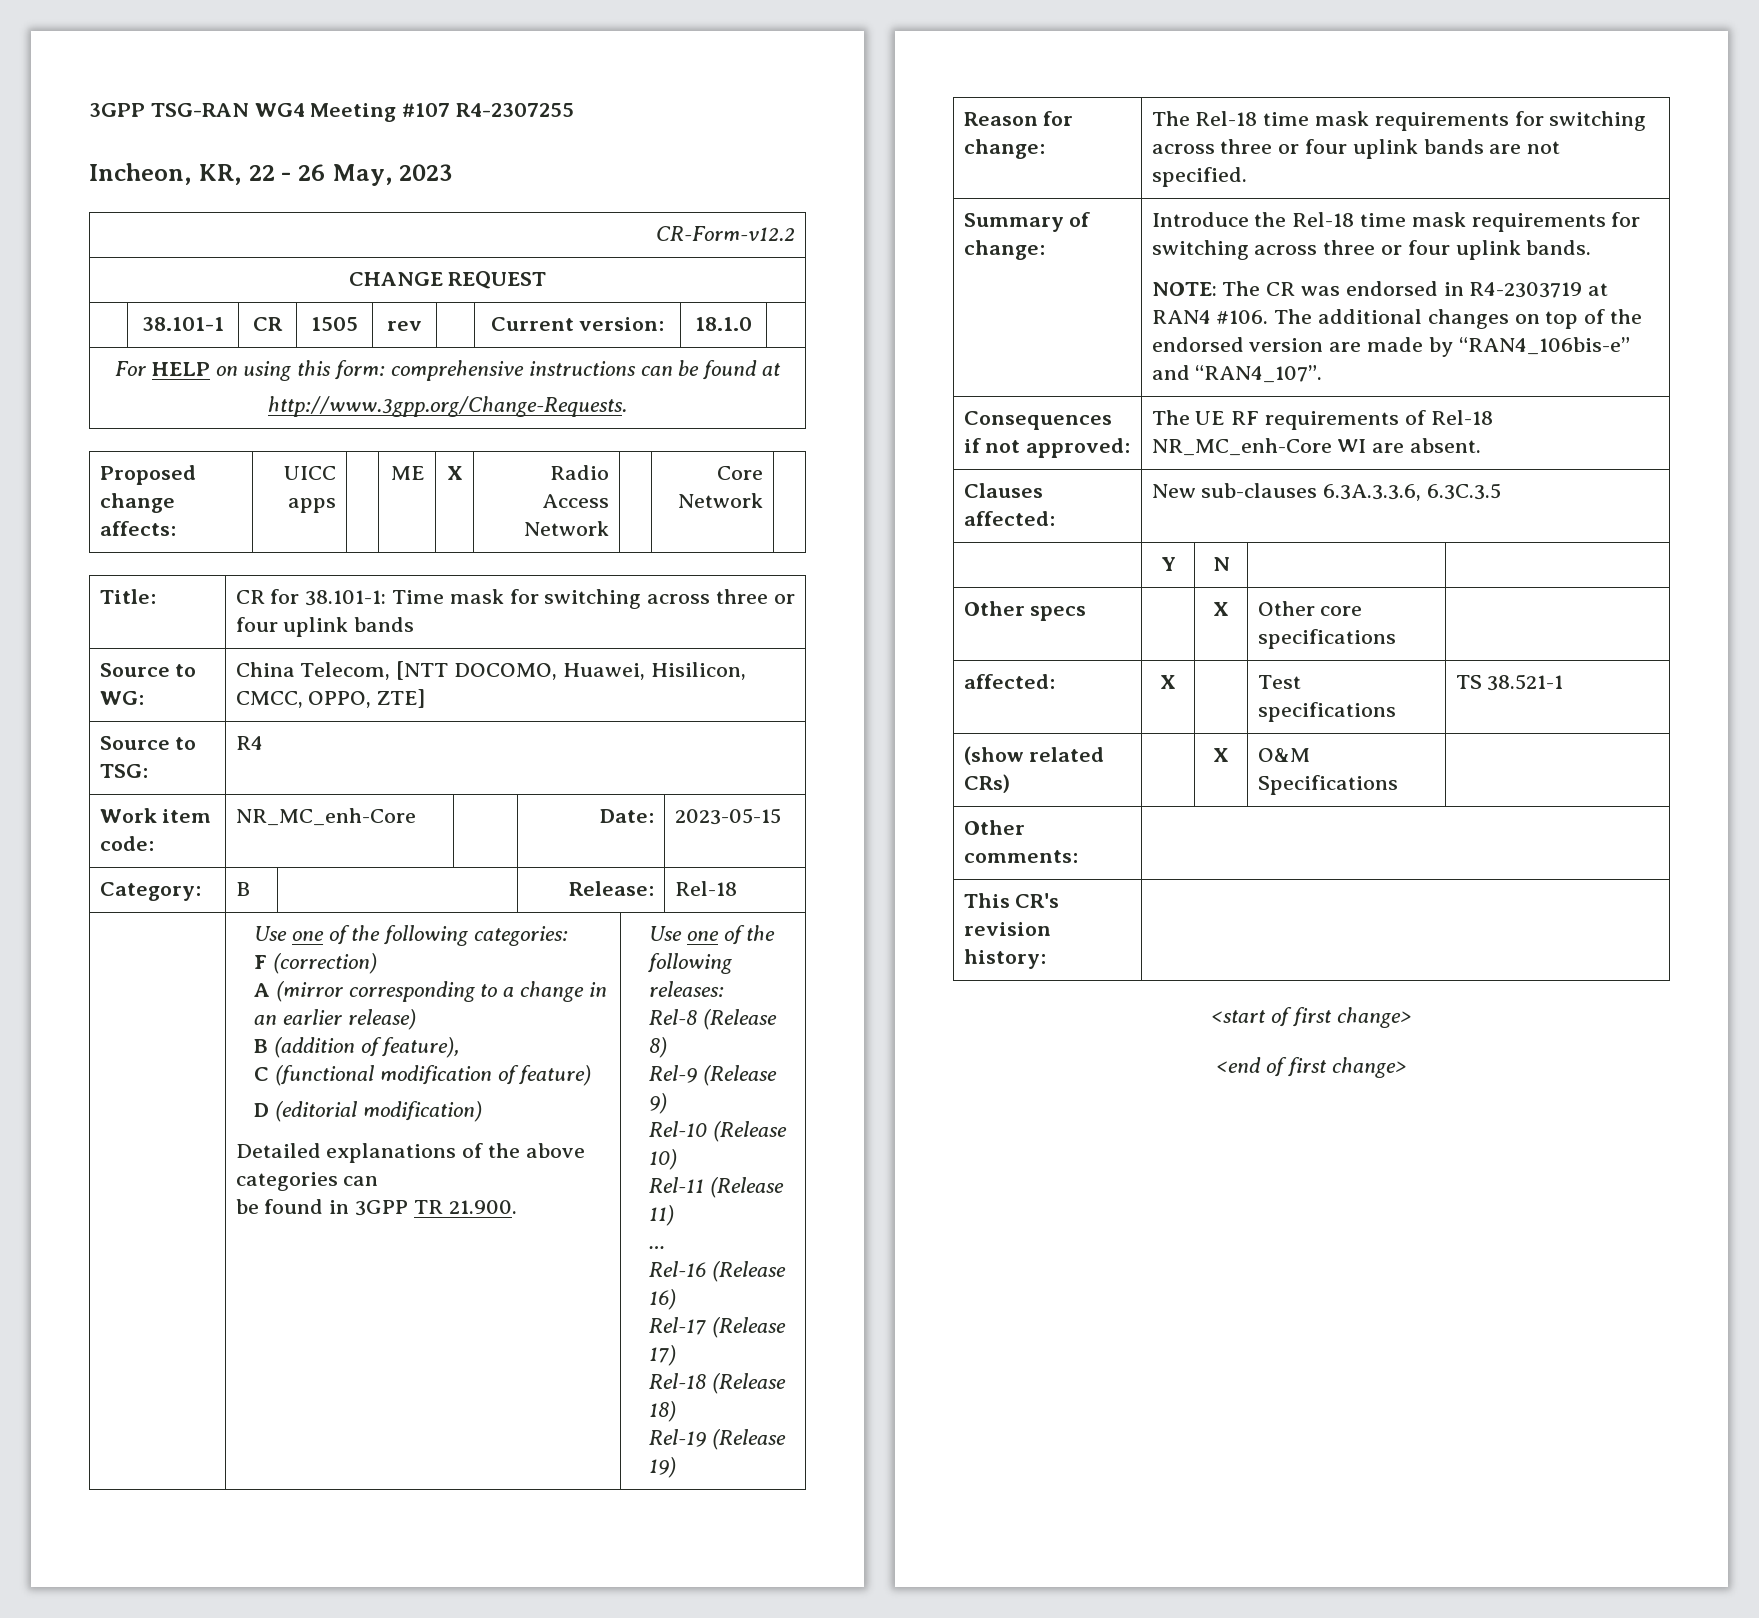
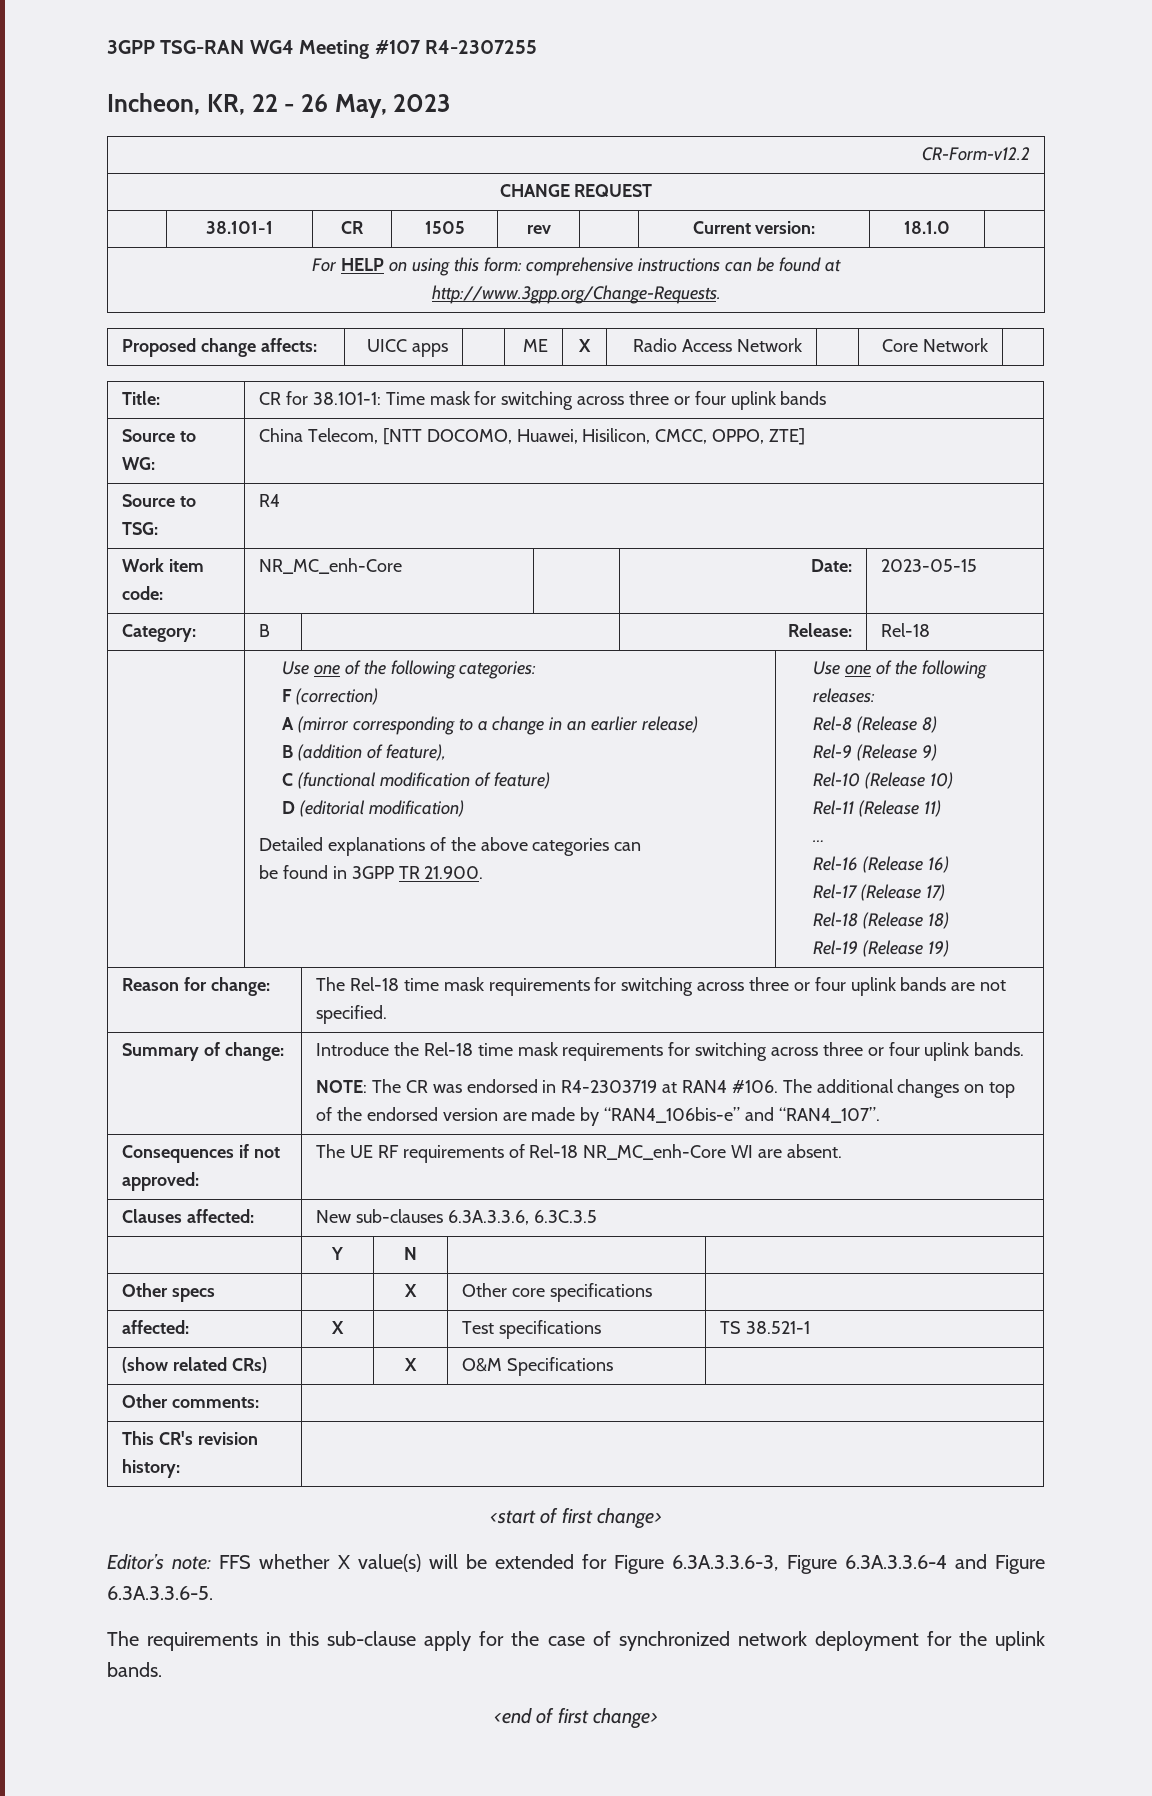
(1412, 1017) none -> [107,1554,1045,1574] [107,1586,213,1600] [107,1631,1046,1651] [107,1662,162,1677] // Editor’s note: FFS whether X value(s) will be extended for Figure 6.3A.3.3.6-3, Figure 6.3A.3.3.6-4 and Figure 6.3A.3.3.6-5. // The requirements in this sub-clause apply for the case of synchronized network deployment for the uplink bands.

